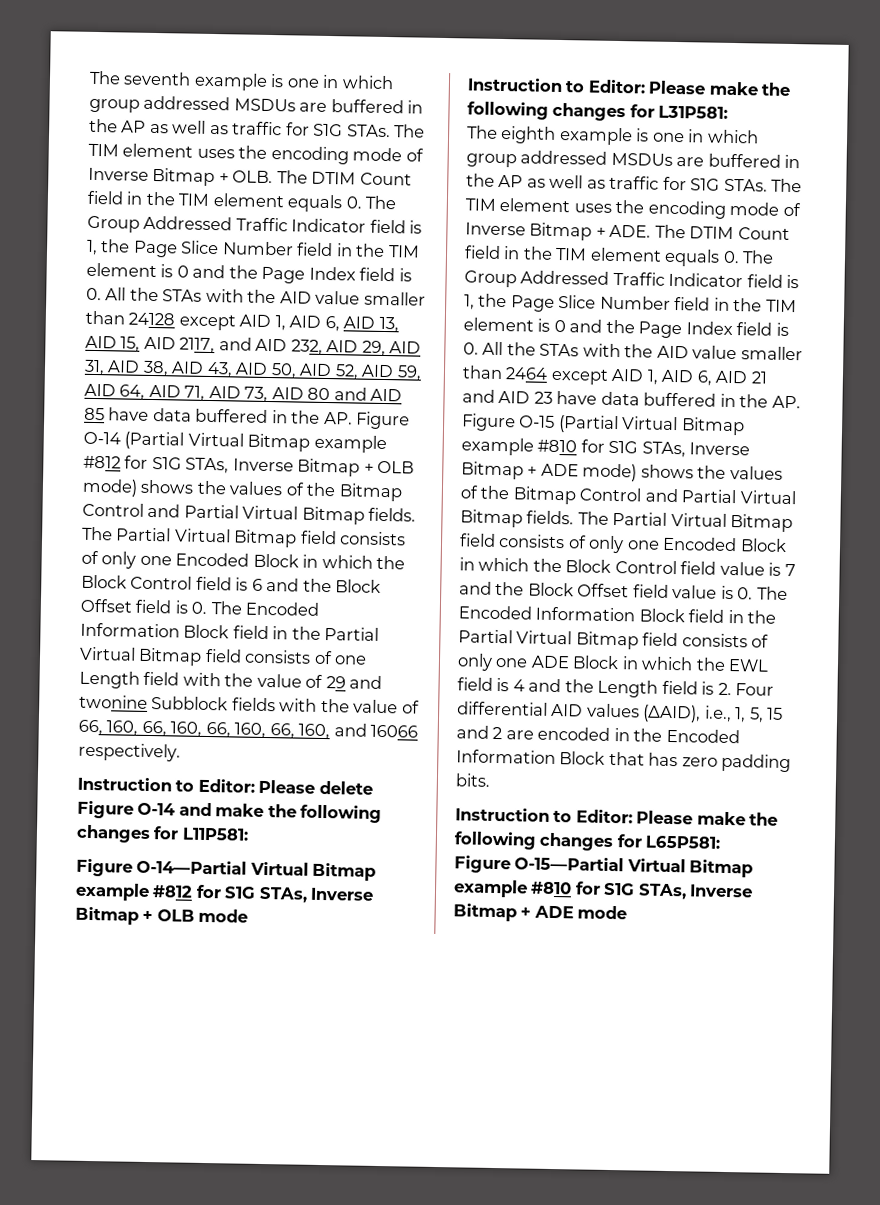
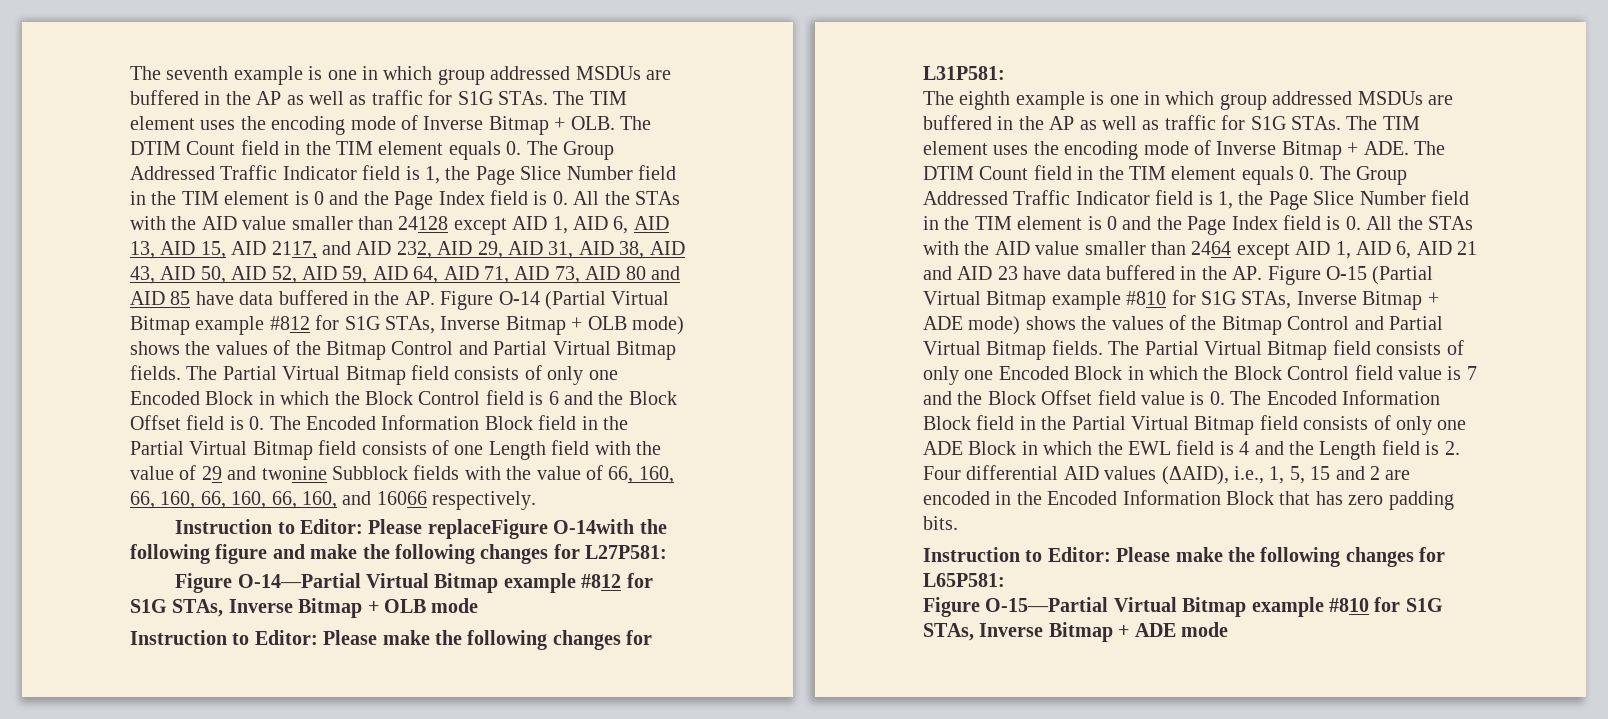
[318,780,373,795] [77,800,177,819] delete Figure O-14 -> [427,519,667,539] [130,544,268,564] replaceFigure O-14with the following figure
[181,827,249,841] L11P581: -> [585,545,668,559] L27P581:

